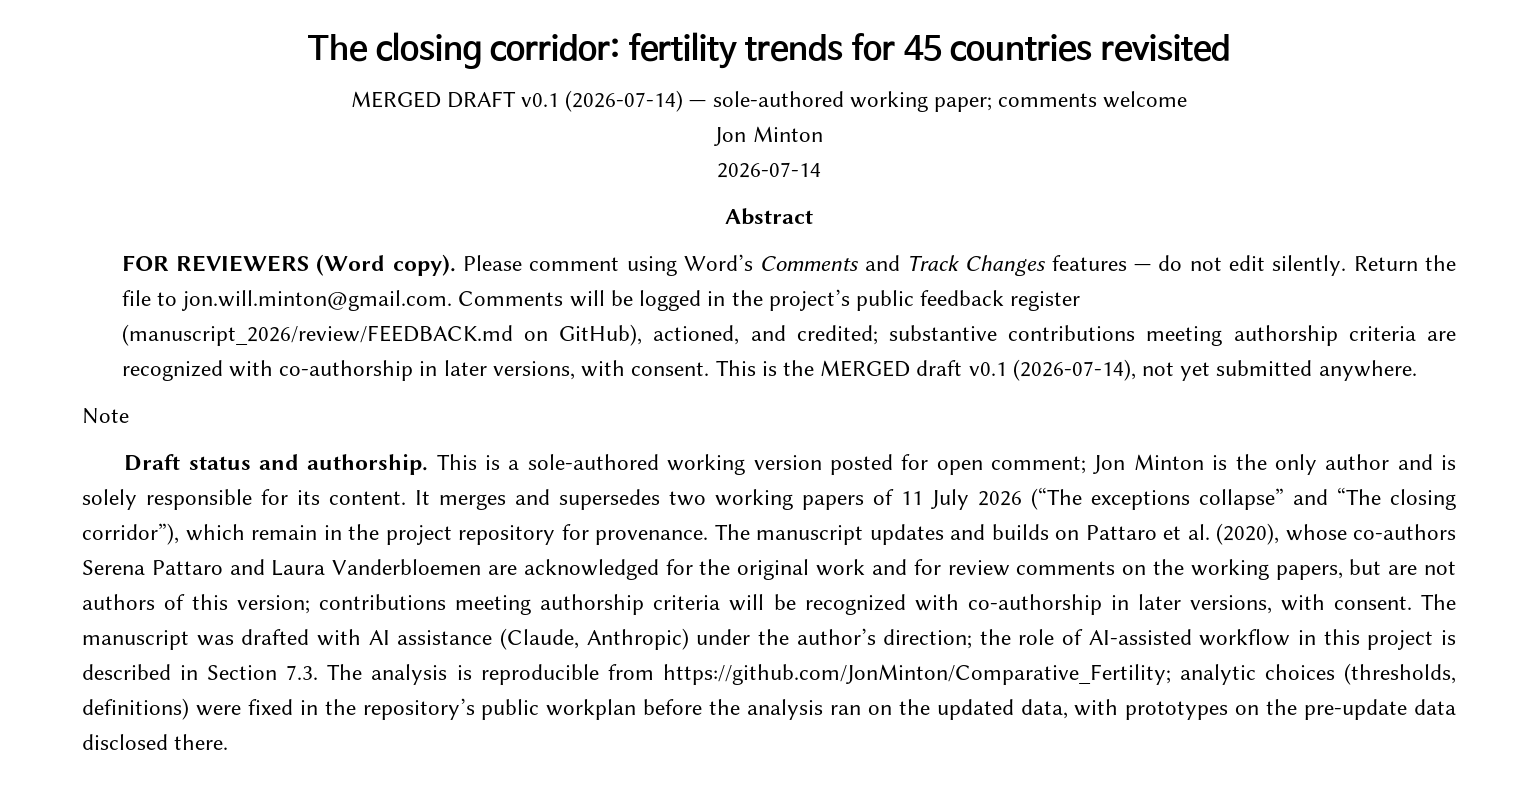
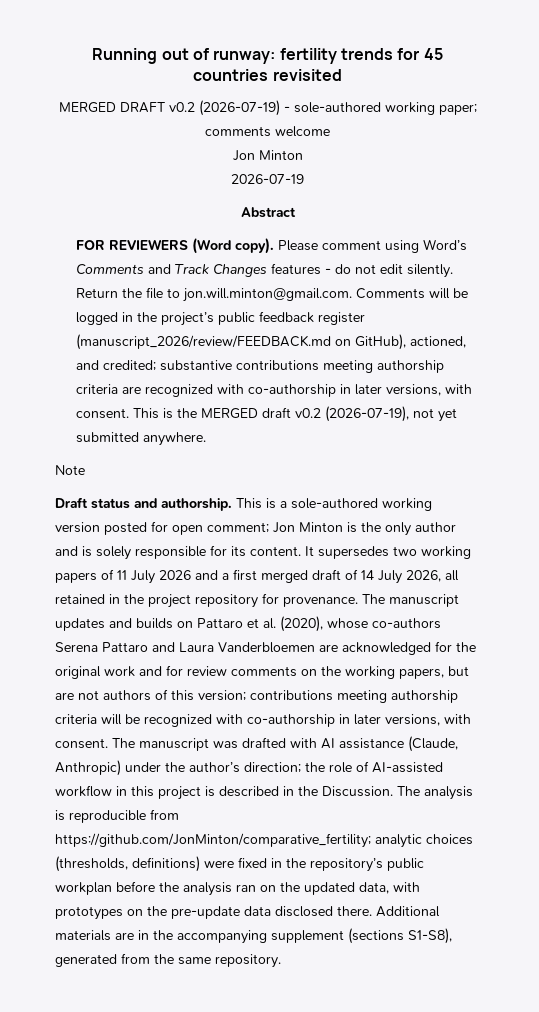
[307,32,621,69] The closing corridor: -> [92,48,276,64] Running out of runway:
[520,90,707,112] v0.1 (2026-07-14) — -> [168,100,290,116] v0.2 (2026-07-19) -
[717,162,821,178] 2026-07-14 -> [231,174,304,184] 2026-07-19
[1134,264,1152,271] — -> [324,268,331,274] -
[968,359,1136,381] v0.1 (2026-07-14), -> [294,406,409,422] v0.2 (2026-07-19),
[439,489,550,510] merges and -> (314, 551) none
[1031,487,1456,510] [82,523,317,545] (“The exceptions collapse” and “The closing corridor”), which remain -> [195,569,459,584] [55,594,105,604] and a first merged draft of 14 July 2026, all retained
[207,665,319,680] Section 7.3. -> [298,786,393,797] the Discussion.
[662,664,1171,685] https://github.com/JonMinton/Comparative_Fertility; -> [55,833,371,848] https://github.com/JonMinton/comparative_fertility;
(229, 742) none -> [376,906,440,917] [55,928,452,944] [55,953,281,968] Additional materials are in the accompanying supplement (sections S1-S8), generated from the same repository.

